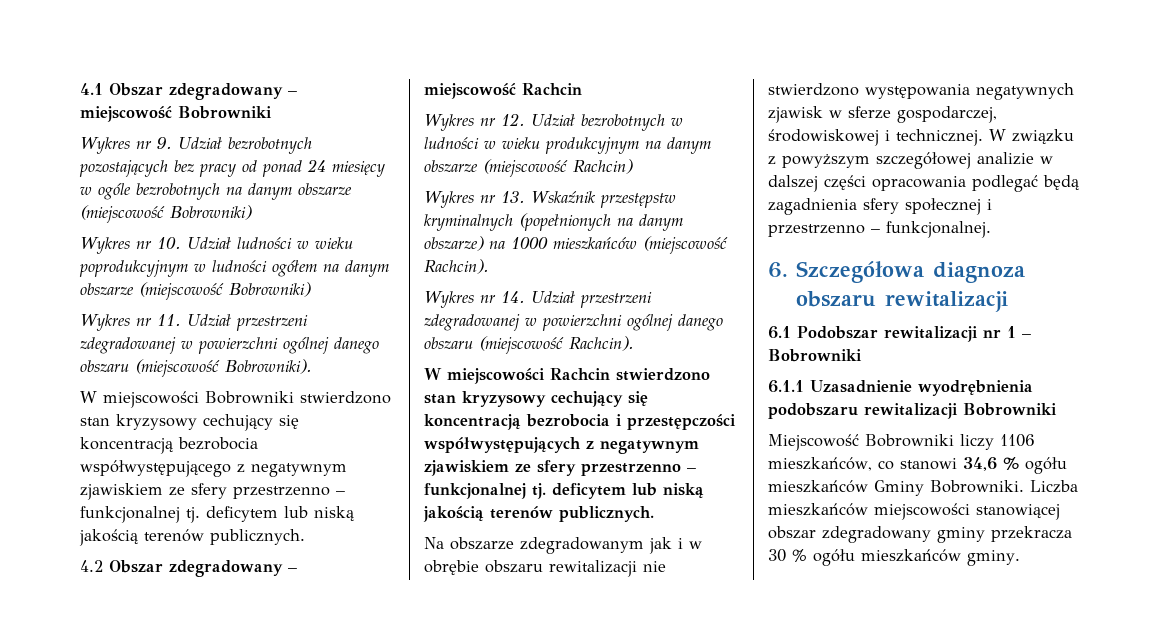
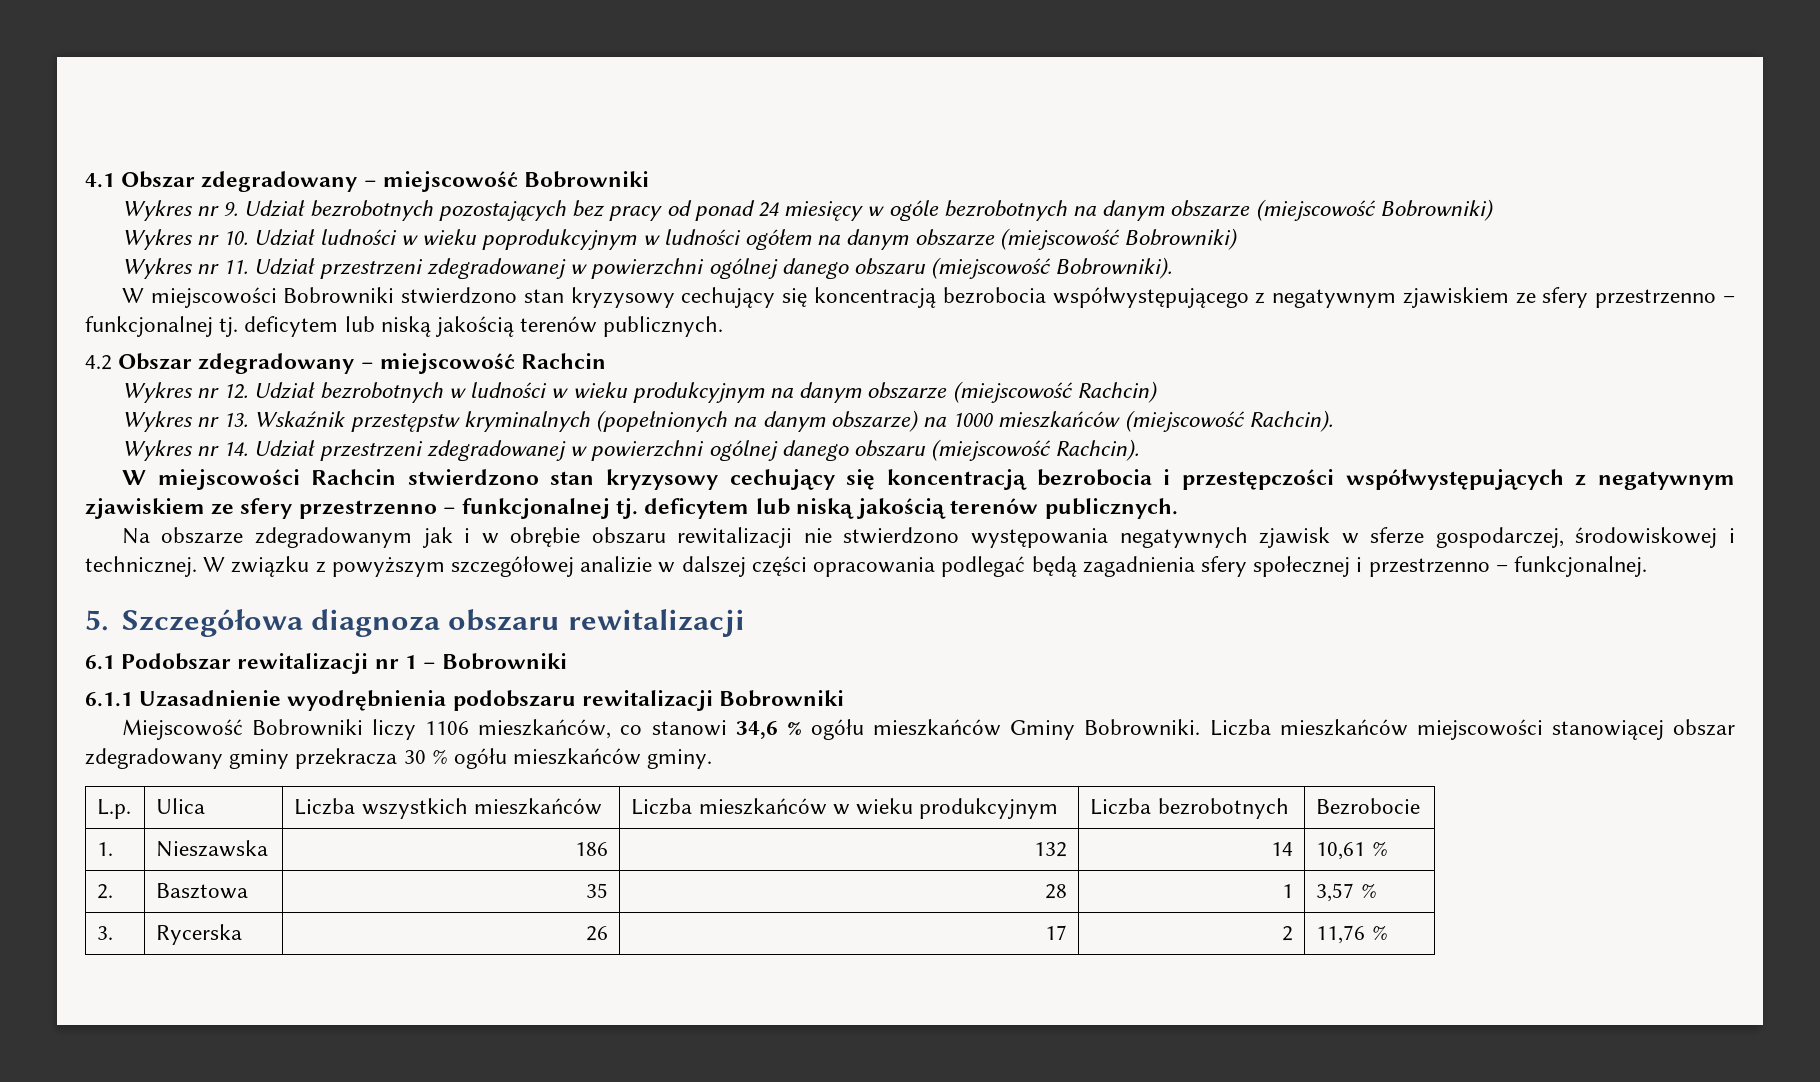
[768,262,788,278] 6. -> [85,610,109,631] 5.
(1020, 558) none -> [97,799,132,819] [156,798,206,814] [294,798,602,819] [631,798,1059,819] [1090,798,1289,819] [1316,798,1421,815] [97,842,114,856] [156,840,269,857] [574,842,608,856] [1033,842,1067,857] [1270,842,1293,856] [1316,841,1388,860] [97,884,114,899] [156,883,249,899] [585,883,608,898] [1044,884,1067,899] [1281,884,1293,898] [1316,883,1377,902] [97,926,114,940] [156,924,243,945] [585,926,608,941] [1044,925,1067,940] [1281,926,1293,941] [1316,925,1388,944] // L.p. | Ulica | Liczba wszystkich mieszkańców | Liczba mieszkańców w wieku produkcyjnym | Liczba bezrobotnych | Bezrobocie // 1. | Nieszawska | 186 | 132 | 14 | 10,61 % // 2. | Basztowa | 35 | 28 | 1 | 3,57 % // 3. | Rycerska | 26 | 17 | 2 | 11,76 %

